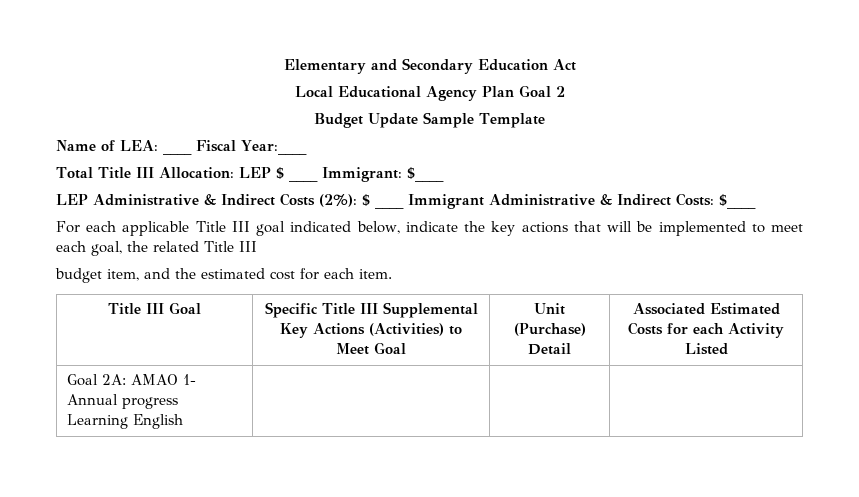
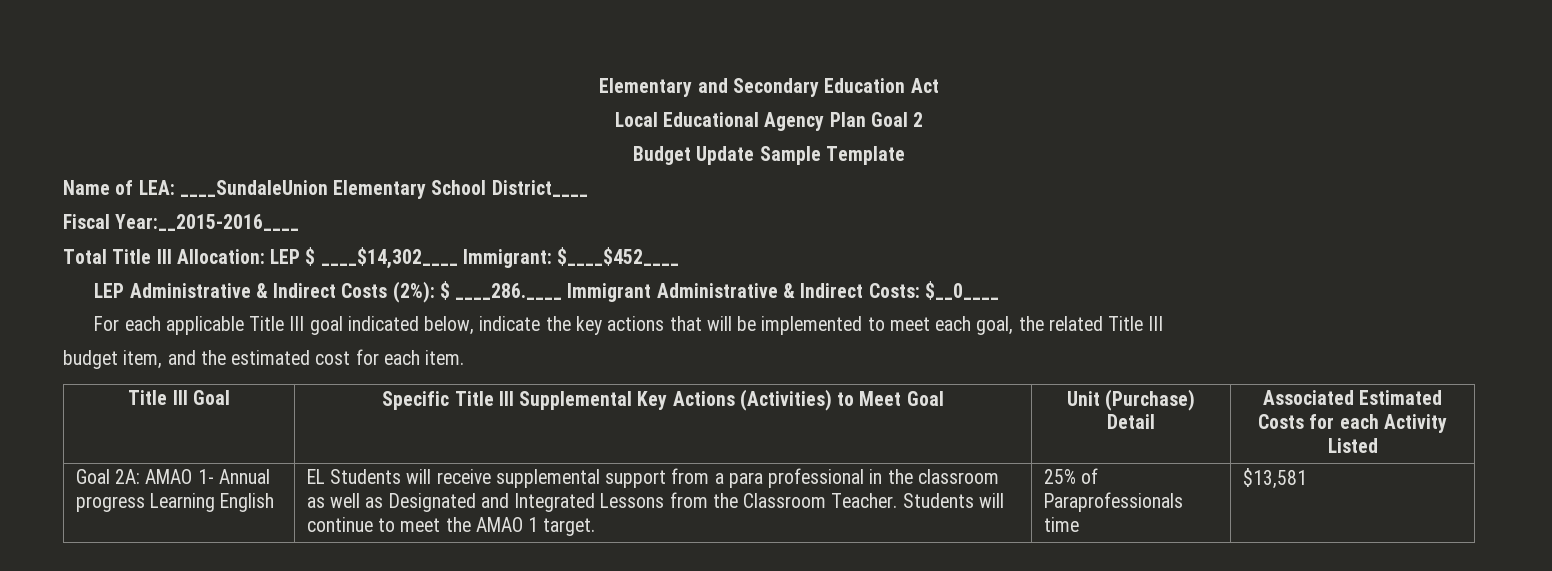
[163,140,307,155] ____ Fiscal Year:____ -> [179,180,588,199] [63,214,300,231] ____SundaleUnion Elementary School District____ // Fiscal Year:__2015-2016____
[288,167,444,182] ____ Immigrant: $____ -> [320,247,680,269] ____$14,302____ Immigrant: $____$452____
[375,205,404,209] ____ -> [455,283,563,300] ____286.____
[719,194,756,209] $____ -> [924,281,999,300] $__0____
(184, 421) | | -> [306,468,999,488] [306,492,1004,512] [306,517,596,536] [1043,468,1099,484] [1043,492,1183,512] [1043,517,1079,532] [1242,468,1307,489] EL Students will receive supplemental support from a para professional in the classroom as well as Designated and Integrated Lessons from the Classroom Teacher. Students will continue to meet the AMAO 1 target. | 25% of Paraprofessionals time | $13,581

